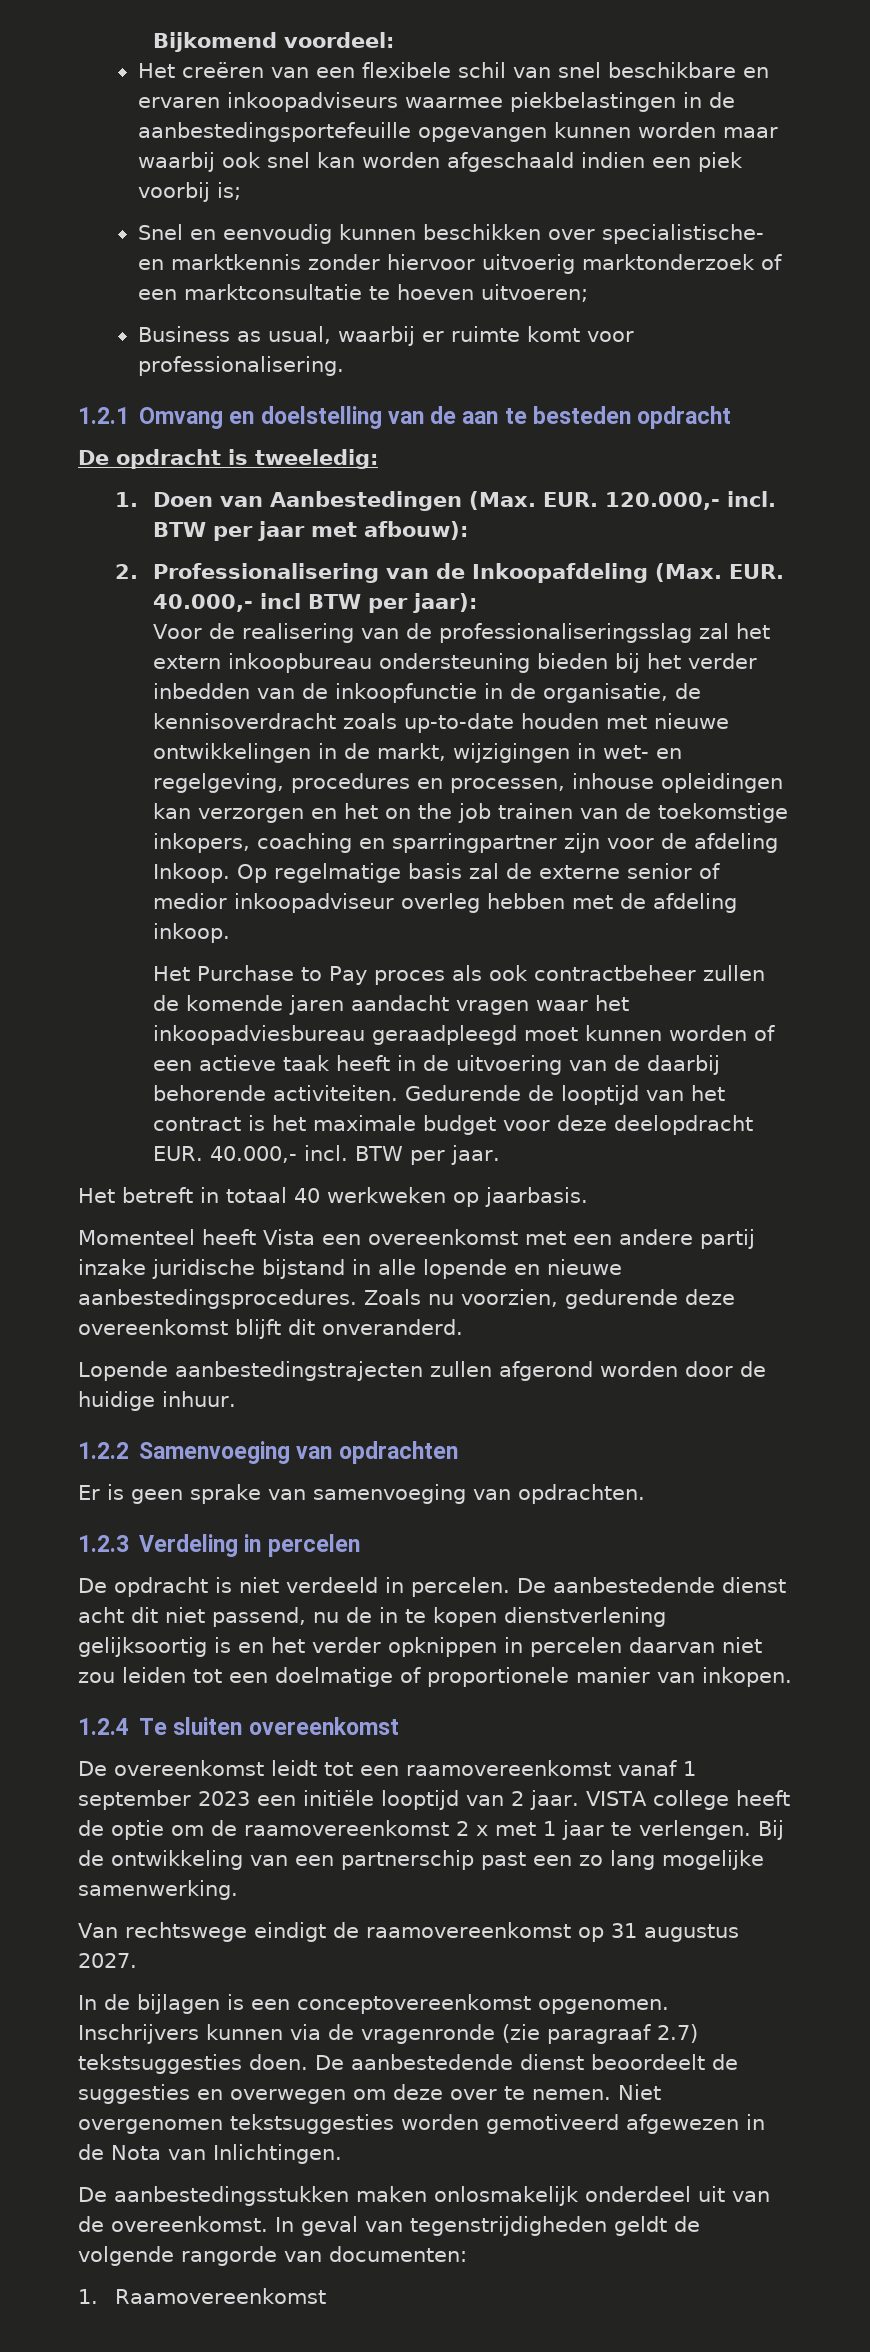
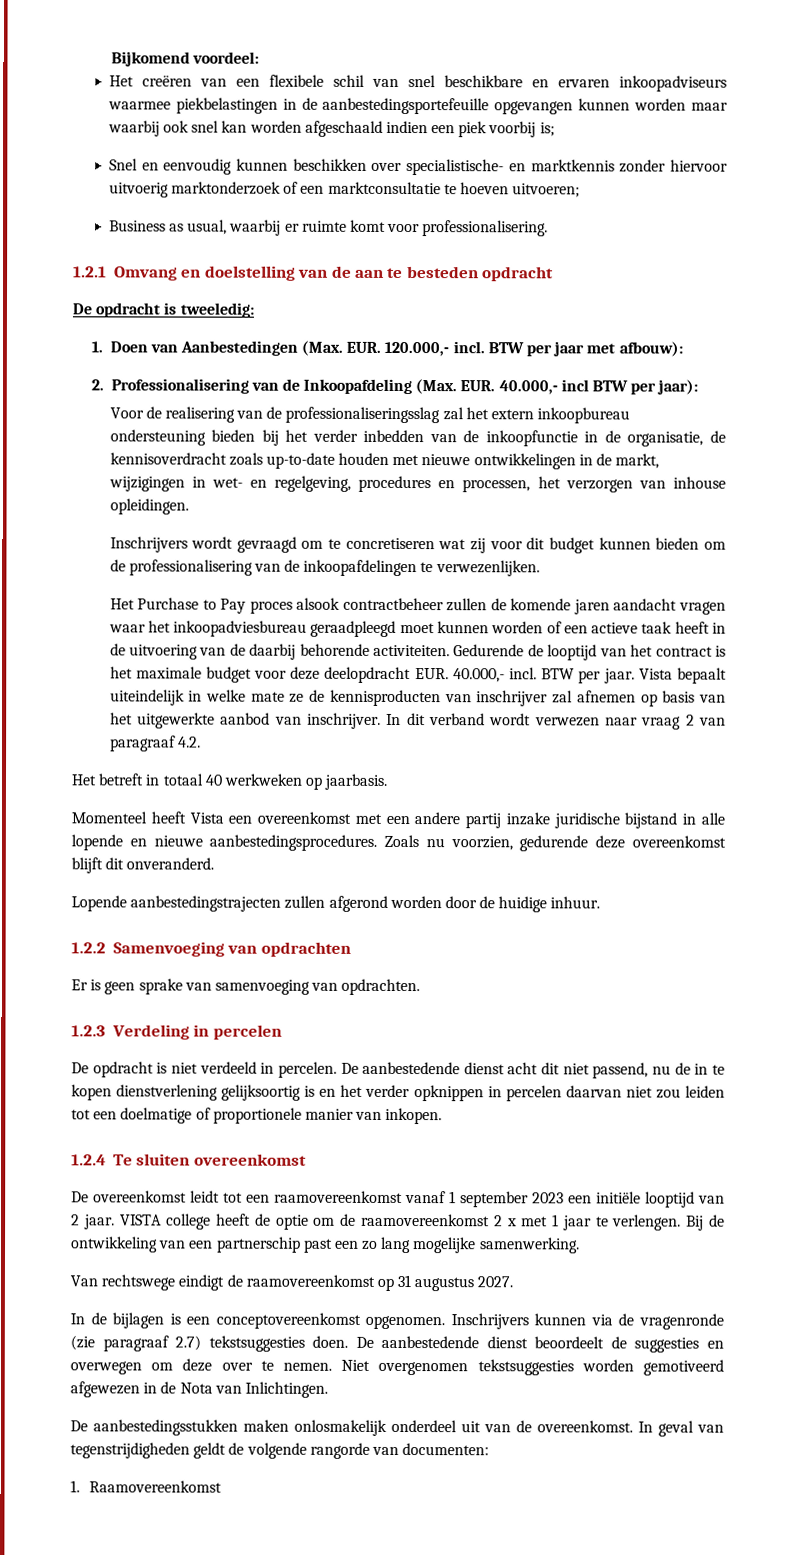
[571,773,783,793] [152,803,788,823] [152,833,778,853] [152,863,720,883] [152,893,737,913] [152,923,230,943] inhouse opleidingen kan verzorgen en het on the job trainen van de toekomstige inkopers, coaching en sparringpartner zijn voor de afdeling Inkoop. Op regelmatige basis zal de externe senior of medior inkoopadviseur overleg hebben met de afdeling inkoop. -> [537,476,727,493] [109,498,189,515] [109,536,726,554] [109,559,540,577] het verzorgen van inhouse opleidingen. // Inschrijvers wordt gevraagd om te concretiseren wat zij voor dit budget kunnen bieden om de professionalisering van de inkoopafdelingen te verwezenlijken.
[451,965,528,981] als ook -> [296,597,341,610] alsook
(500, 1155) none -> [638,667,727,684] [109,689,726,707] [109,712,727,730] [109,735,201,752] Vista bepaalt uiteindelijk in welke mate ze de kennisproducten van inschrijver zal afnemen op basis van het uitgewerkte aanbod van inschrijver. In dit verband wordt verwezen naar vraag 2 van paragraaf 4.2.

